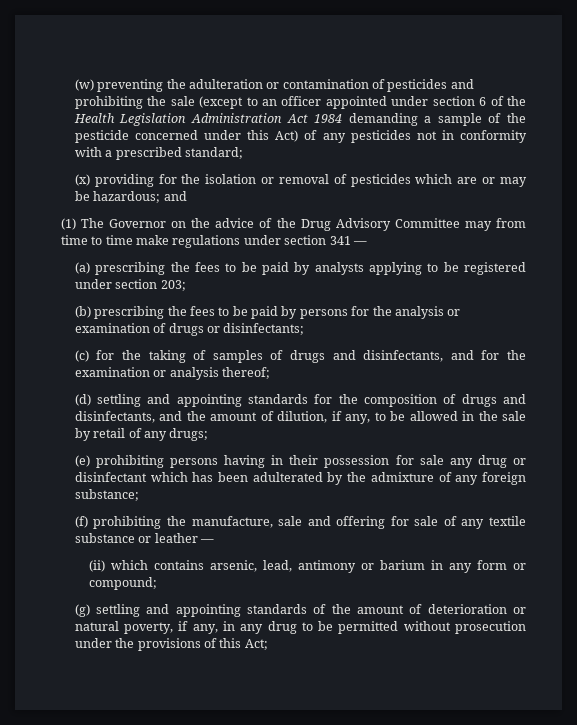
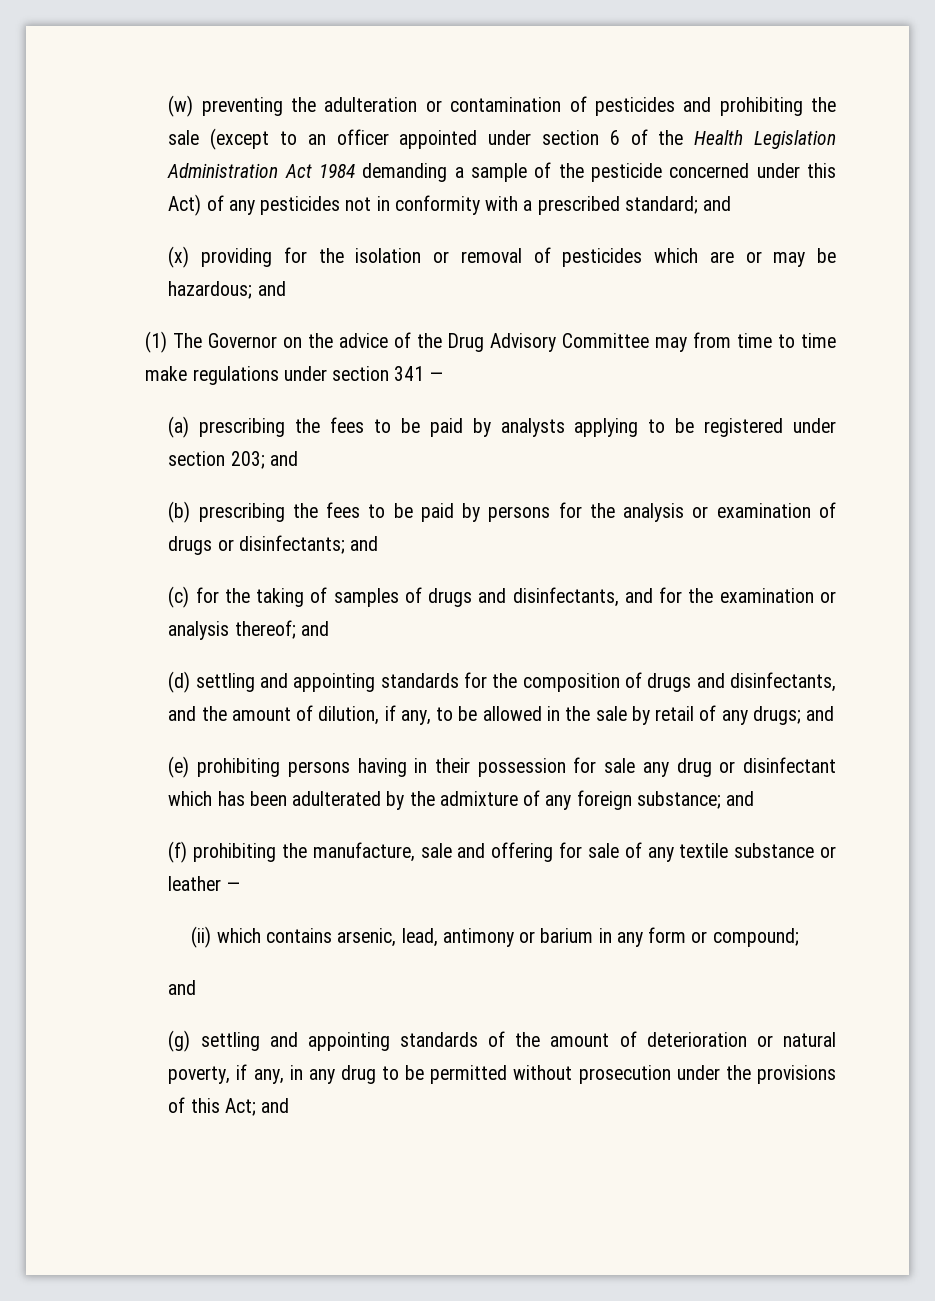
(243, 153) none -> [703,196,732,211] and
(186, 285) none -> [269,451,298,466] and
(305, 329) none -> [350,536,379,551] and
(270, 373) none -> [300,621,329,636] and
(209, 434) none -> [806,706,835,721] and
(139, 495) none -> [726,791,755,806] and
(157, 583) none -> [168,980,197,995] // and
(268, 644) none -> [261,1098,290,1113] and

